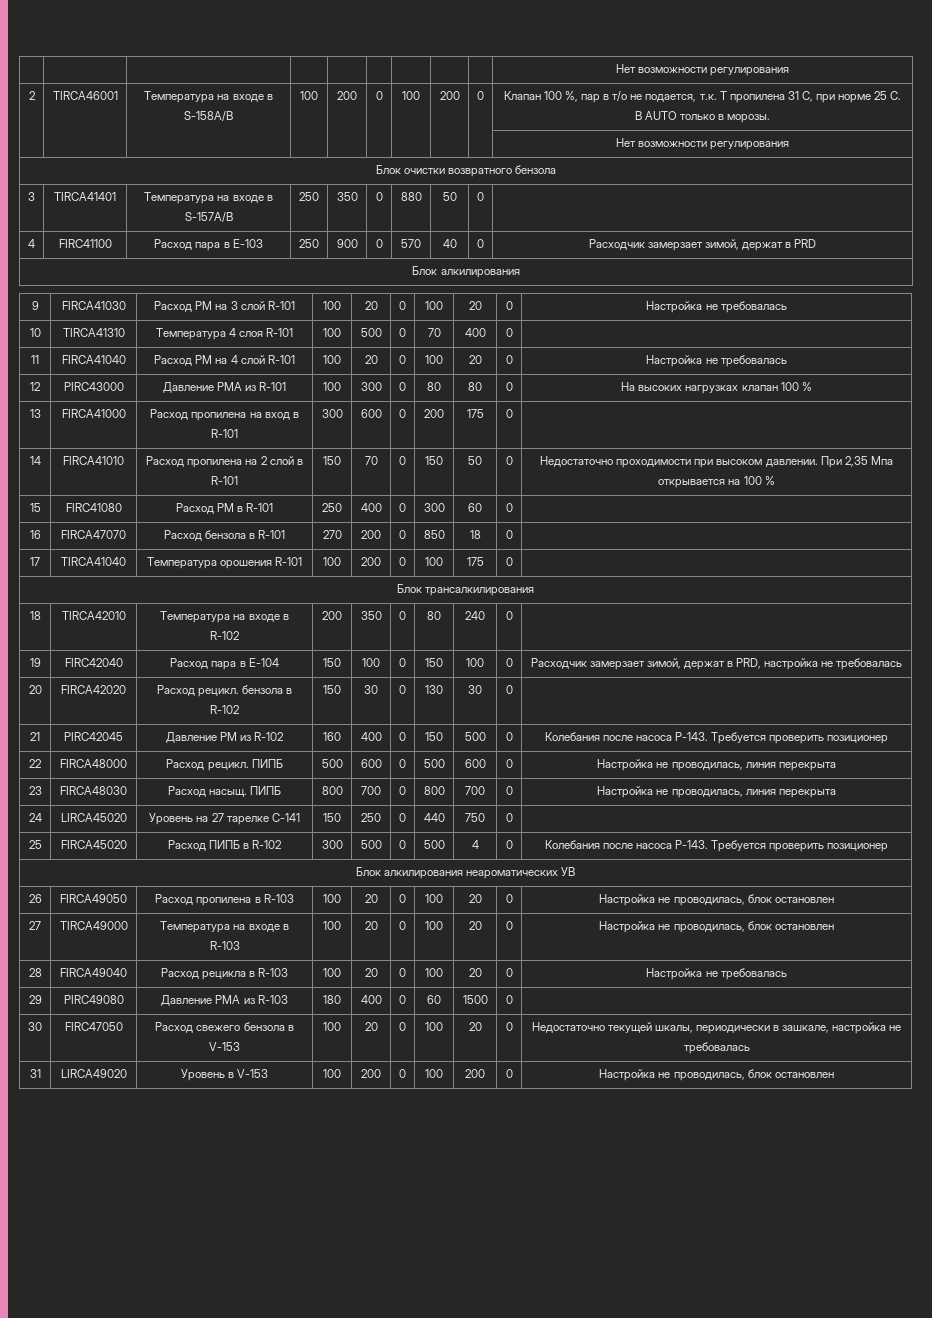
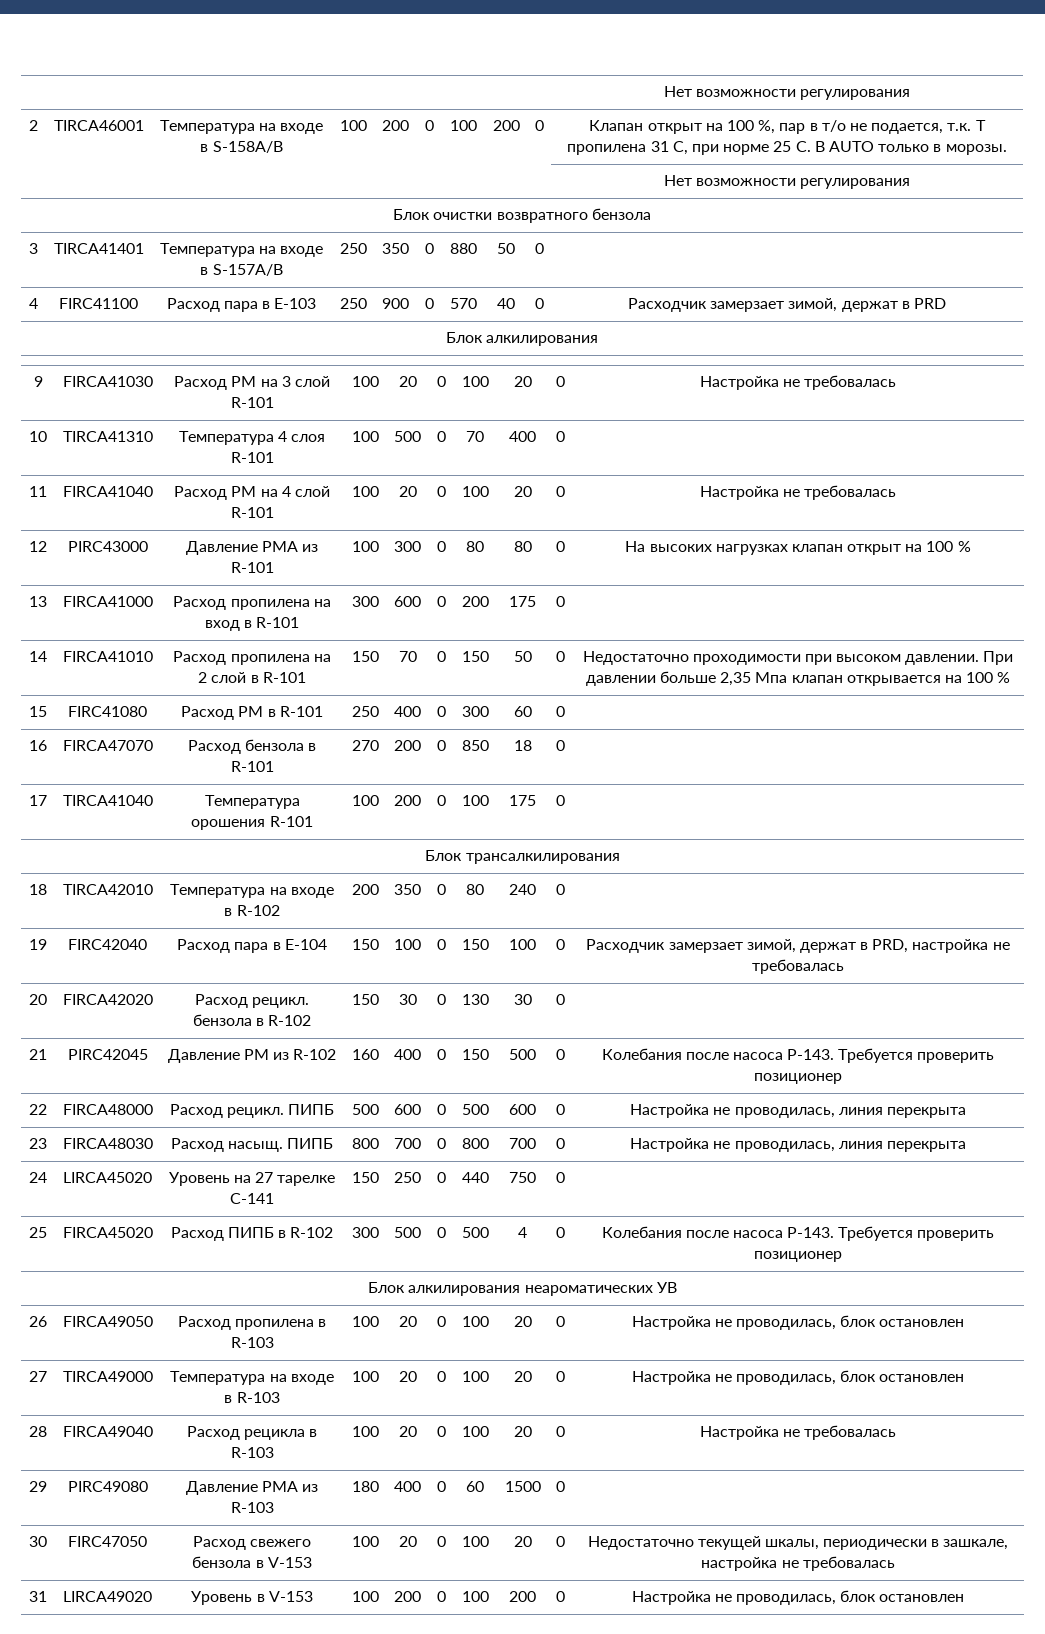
(541, 95) none -> [647,123,723,134] открыт на
(778, 388) none -> [847,544,923,555] открыт на
(842, 462) none -> [585,671,716,686] давлении больше
(893, 460) none -> [791,675,843,683] клапан

